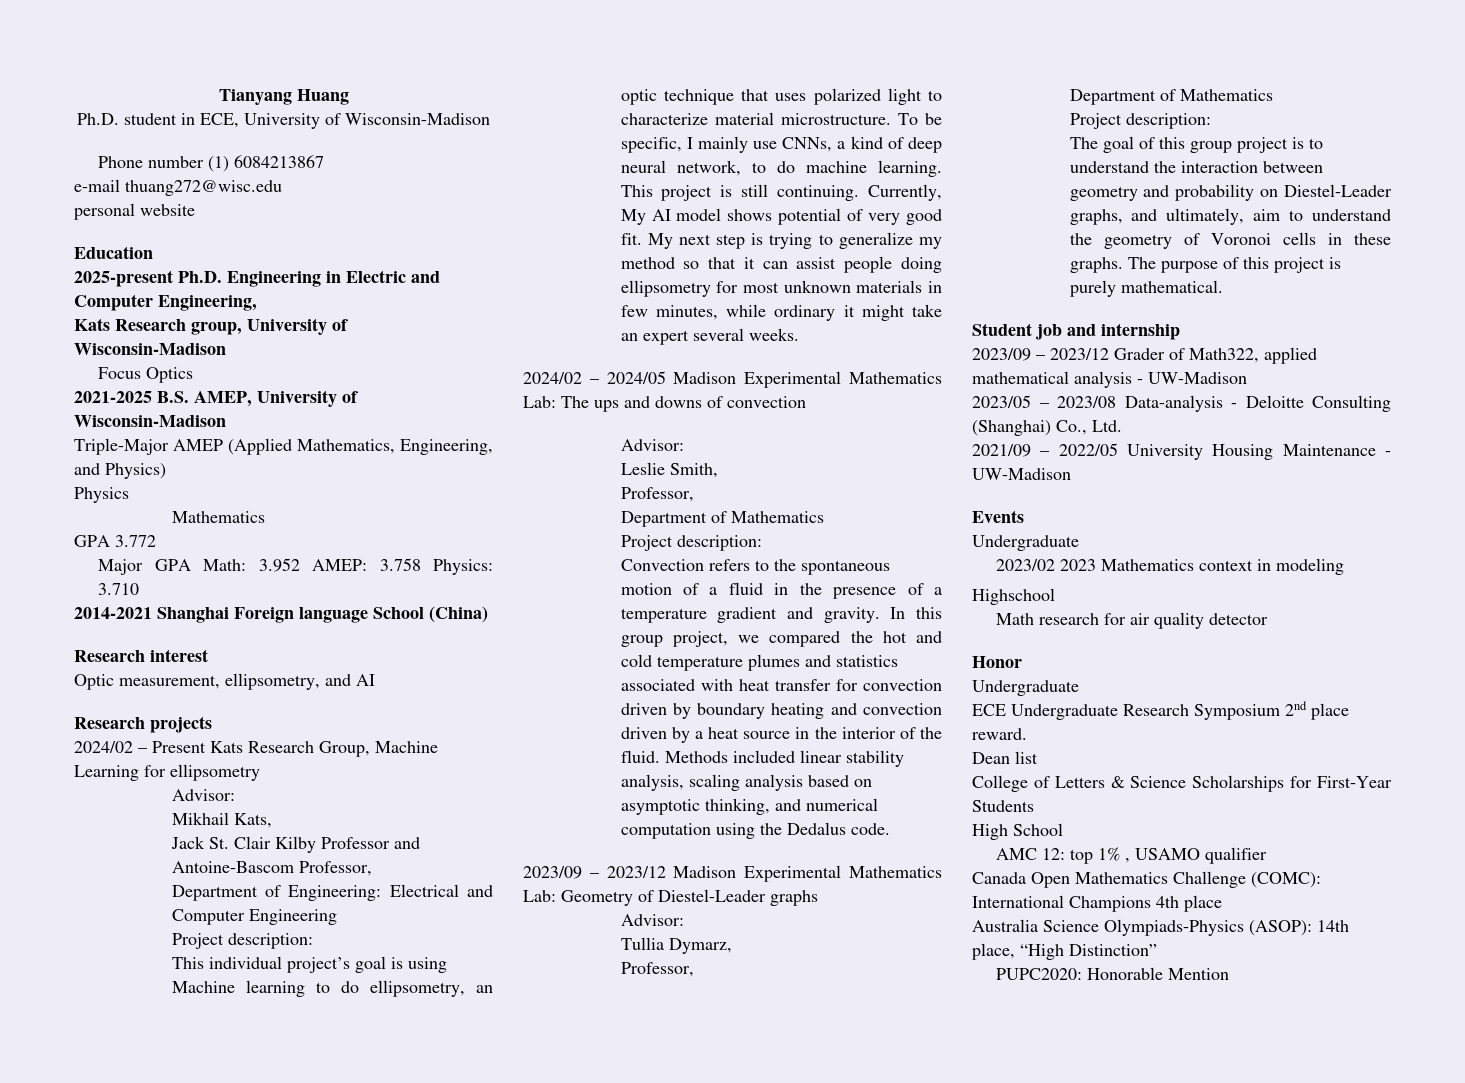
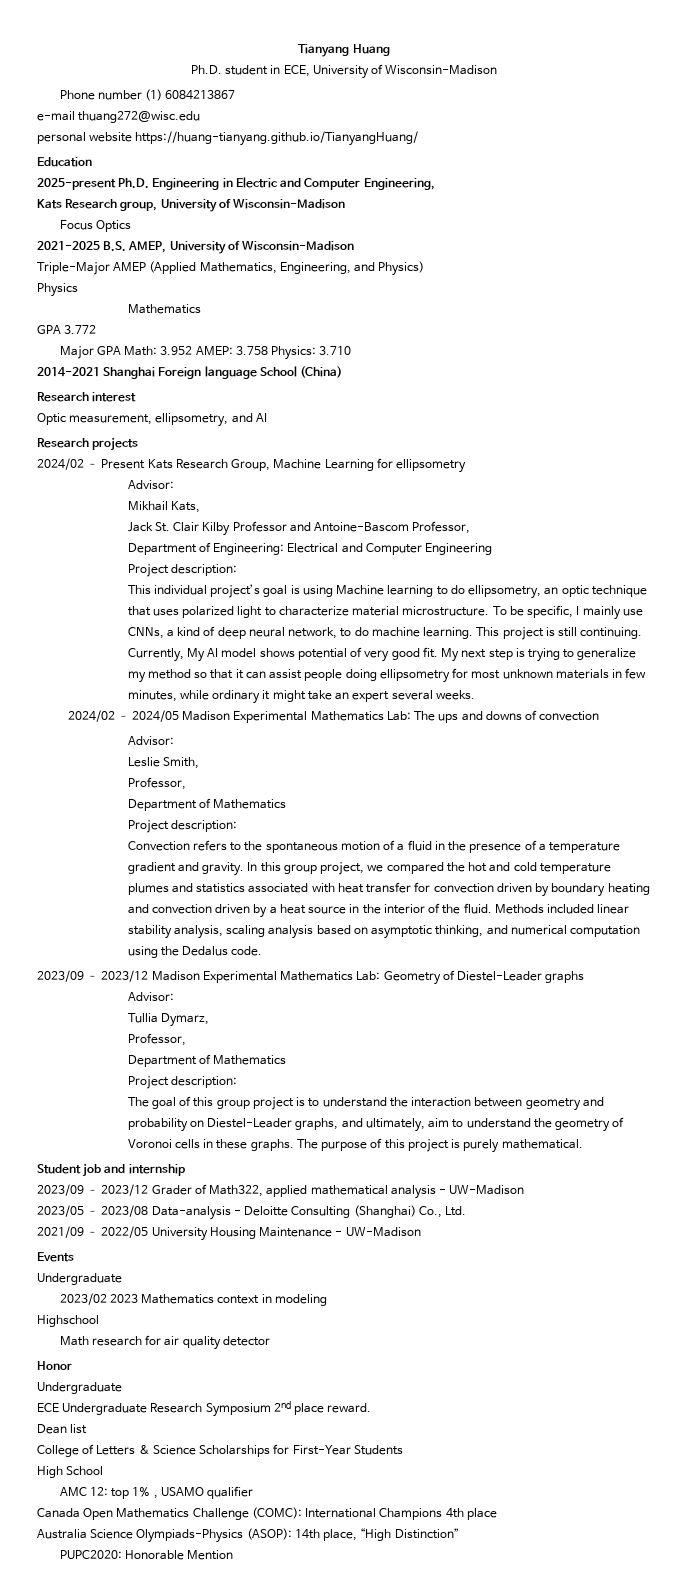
(195, 210) none -> [135,131,419,146] https://huang-tianyang.github.io/TianyangHuang/

